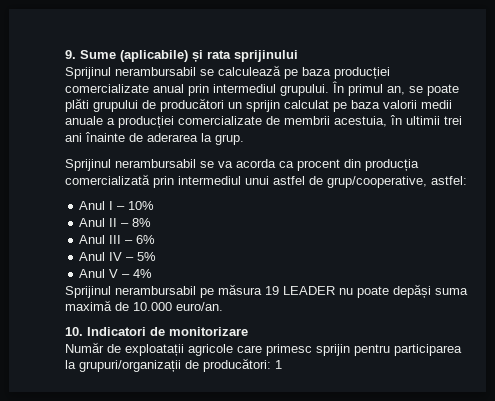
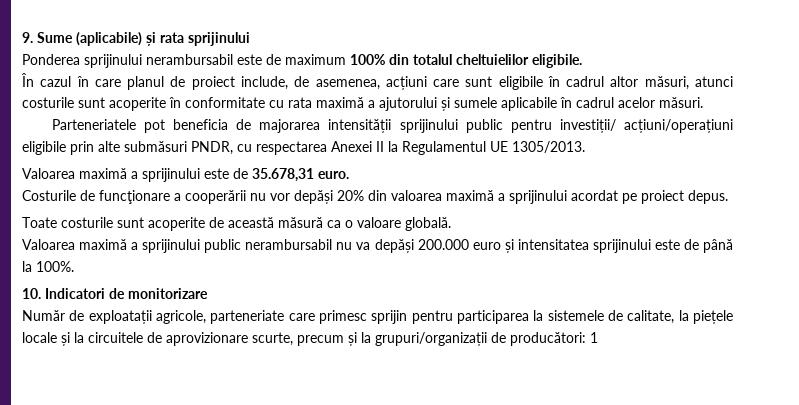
[65,65,390,79] [65,81,459,96] [65,98,452,112] [65,115,462,128] [65,132,244,145] [65,159,419,171] [65,174,467,188] [79,201,155,210] [79,218,152,227] [79,235,156,244] [79,252,157,261] [79,269,153,278] [65,284,468,298] [65,300,223,311] Sprijinul nerambursabil se calculează pe baza producției comercializate anual prin intermediul grupului. În primul an, se poate plăti grupului de producători un sprijin calculat pe baza valorii medii anuale a producției comercializate de membrii acestuia, în ultimii trei ani înainte de aderarea la grup. // Sprijinul nerambursabil se va acorda ca procent din producția comercializată prin intermediul unui astfel de grup/cooperative, astfel: // Anul I – 10% // Anul II – 8% // Anul III – 6% // Anul IV – 5% // Anul V – 4% // Sprijinul nerambursabil pe măsura 19 LEADER nu poate depăși suma maximă de 10.000 euro/an. -> [22,54,582,68] [21,73,734,90] [22,97,703,111] [51,119,733,133] [22,141,585,155] [22,168,349,182] [22,190,728,204] [22,217,451,231] [22,239,733,253] [22,261,74,272] Ponderea sprijinului nerambursabil este de maximum 100% din totalul cheltuielilor eligibile. // În cazul în care planul de proiect include, de asemenea, acțiuni care sunt eligibile în cadrul altor măsuri, atunci costurile sunt acoperite în conformitate cu rata maximă a ajutorului și sumele aplicabile în cadrul acelor măsuri. // Parteneriatele pot beneficia de majorarea intensității sprijinului public pentru investiții/ acțiuni/operațiuni eligibile prin alte submăsuri PNDR, cu respectarea Anexei II la Regulamentul UE 1305/2013. // Valoarea maximă a sprijinului este de 35.678,31 euro. // Costurile de funcţionare a cooperării nu vor depăși 20% din valoarea maximă a sprijinului acordat pe proiect depus. // Toate costurile sunt acoperite de această măsură ca o valoare globală. // Valoarea maximă a sprijinului public nerambursabil nu va depăși 200.000 euro și intensitatea sprijinului este de până la 100%.
[188,344,233,356] agricole -> [156,310,285,324] agricole, parteneriate
(76, 364) none -> [547,310,734,324] [22,332,371,346] sistemele de calitate, la piețele locale și la circuitele de aprovizionare scurte, precum și la

